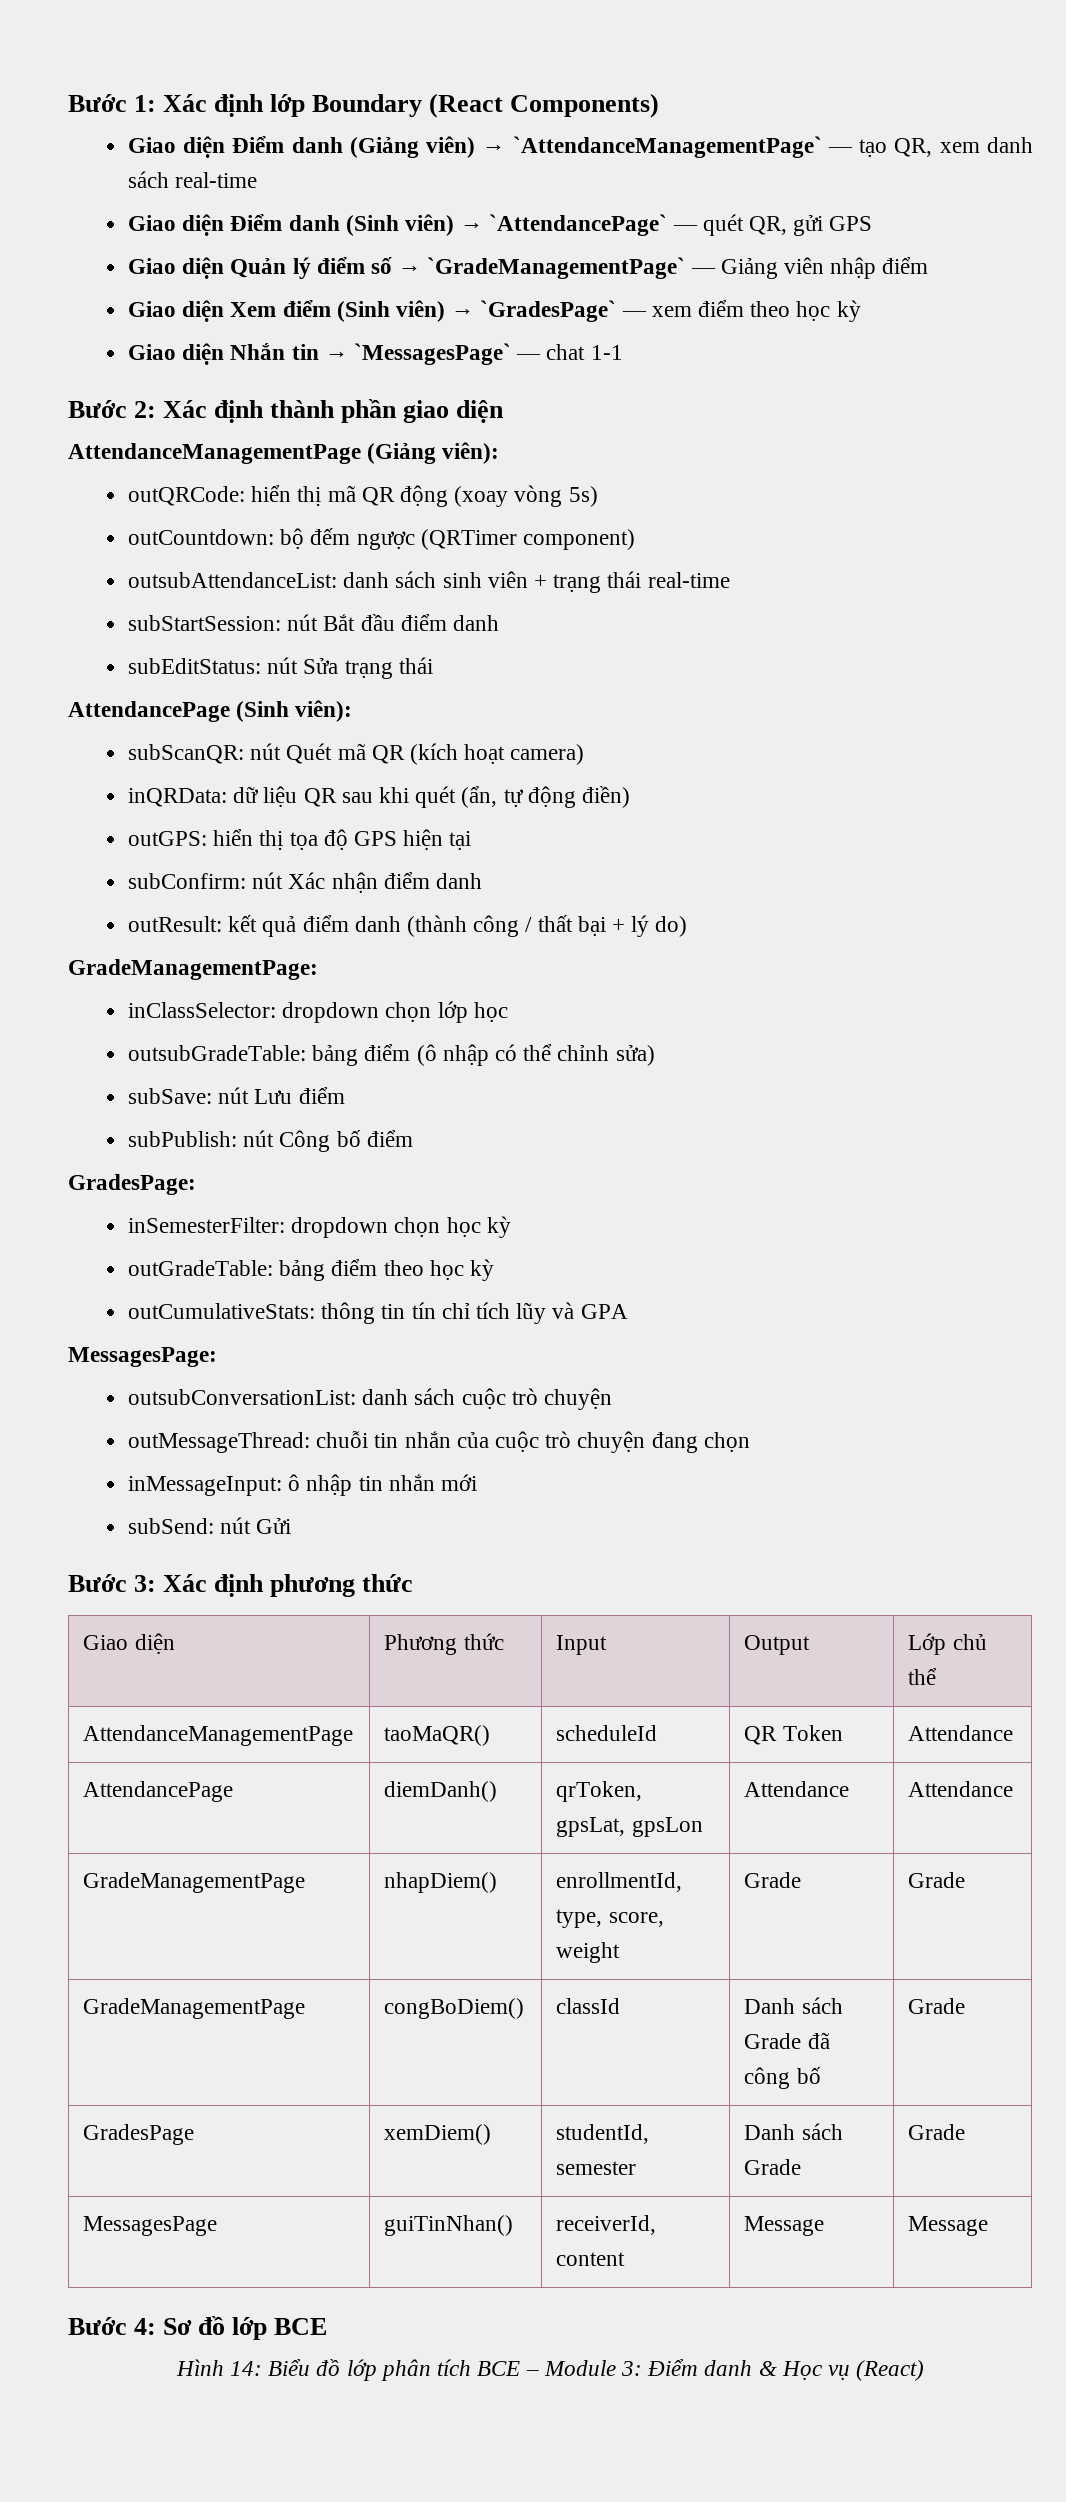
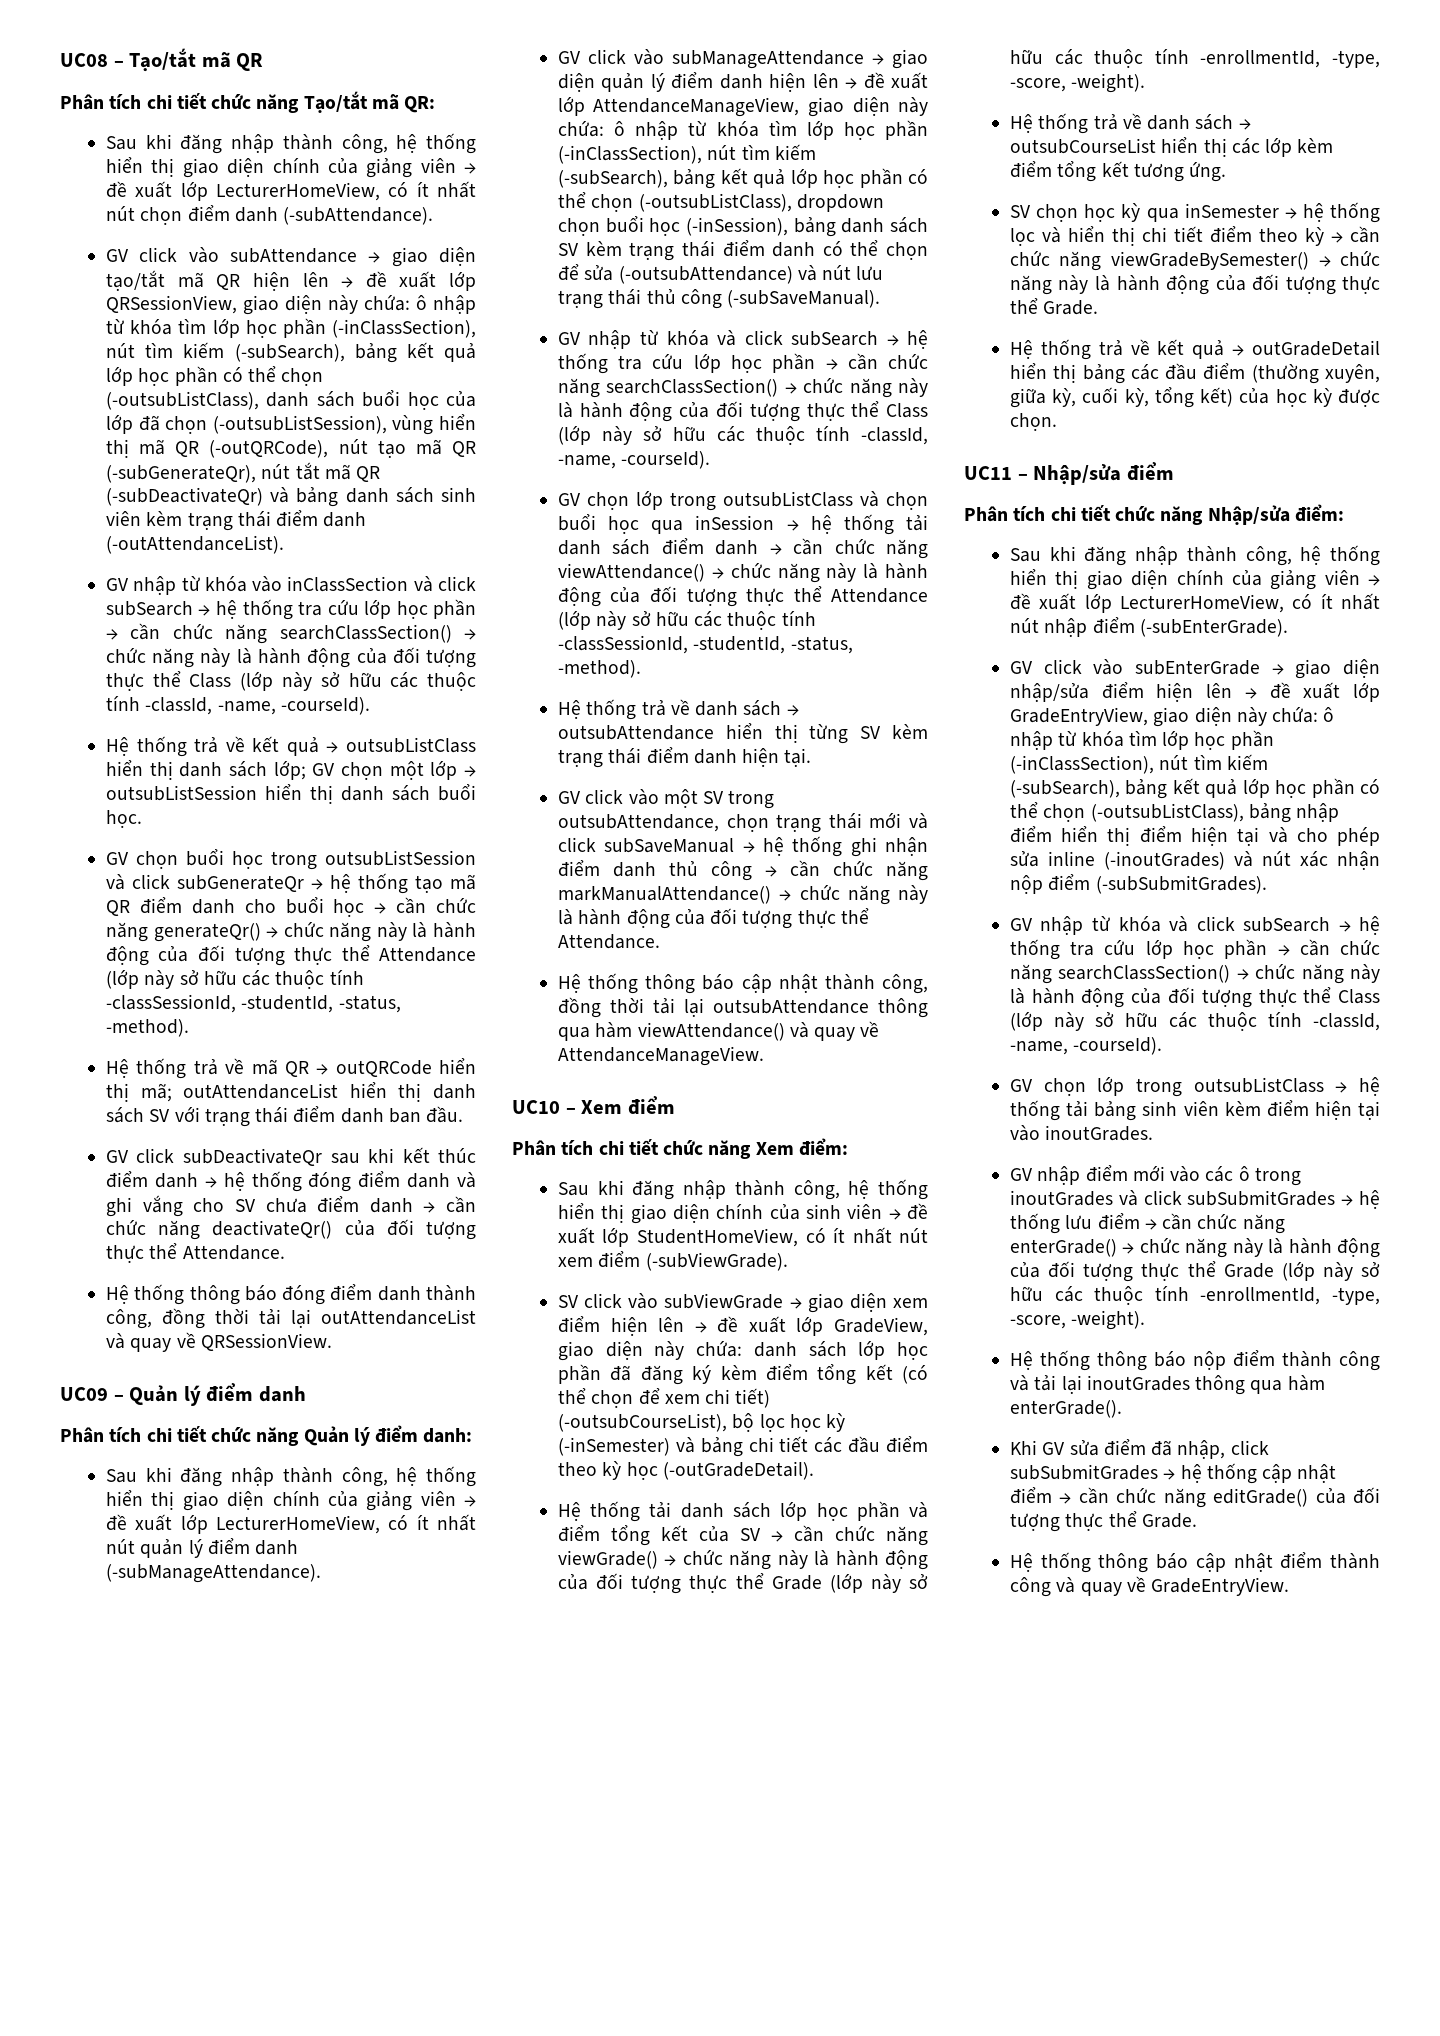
[68,93,660,118] [127,136,1033,158] [127,171,258,188] [127,214,873,236] [127,257,929,279] [127,300,861,322] [127,343,623,365] [68,399,505,423] [68,442,500,464] [127,485,598,507] [127,528,635,550] [127,572,337,588] Bước 1: Xác định lớp Boundary (React Components) // Giao diện Điểm danh (Giảng viên) → `AttendanceManagementPage` — tạo QR, xem danh sách real-time // Giao diện Điểm danh (Sinh viên) → `AttendancePage` — quét QR, gửi GPS // Giao diện Quản lý điểm số → `GradeManagementPage` — Giảng viên nhập điểm // Giao diện Xem điểm (Sinh viên) → `GradesPage` — xem điểm theo học kỳ // Giao diện Nhắn tin → `MessagesPage` — chat 1-1 // Bước 2: Xác định thành phần giao diện // AttendanceManagementPage (Giảng viên): // outQRCode: hiển thị mã QR động (xoay vòng 5s) // outCountdown: bộ đếm ngược (QRTimer component) // outsubAttendanceList: -> [60,48,264,72] [60,91,436,114] [105,133,476,154] [105,157,477,178] [105,181,476,201] [105,205,434,225] [105,247,476,267] [105,270,477,291] [105,295,477,315] [105,318,476,338] [105,342,476,363] [105,366,324,386] [105,390,477,410] [105,414,477,435] [105,439,476,458] [105,462,381,483] [105,487,339,507] UC08 – Tạo/tắt mã QR // Phân tích chi tiết chức năng Tạo/tắt mã QR: // Sau khi đăng nhập thành công, hệ thống hiển thị giao diện chính của giảng viên → đề xuất lớp LecturerHomeView, có ít nhất nút chọn điểm danh (-subAttendance). // GV click vào subAttendance → giao diện tạo/tắt mã QR hiện lên → đề xuất lớp QRSessionView, giao diện này chứa: ô nhập từ khóa tìm lớp học phần (-inClassSection), nút tìm kiếm (-subSearch), bảng kết quả lớp học phần có thể chọn (-outsubListClass), danh sách buổi học của lớp đã chọn (-outsubListSession), vùng hiển thị mã QR (-outQRCode), nút tạo mã QR (-subGenerateQr), nút tắt mã QR (-subDeactivateQr) và bảng
[533,571,730,593] [127,614,499,631] [127,657,433,679] [68,700,353,722] [127,743,585,765] [127,786,631,808] [127,829,472,850] [127,872,482,893] [127,915,688,937] [68,959,318,980] [127,1001,508,1023] [127,1044,655,1066] [127,1087,345,1104] [127,1130,413,1152] [68,1174,196,1195] [127,1216,511,1238] [127,1259,494,1281] [127,1302,628,1324] [68,1347,217,1367] [127,1388,612,1410] [127,1431,750,1453] [127,1474,477,1496] [127,1517,292,1534] [68,1574,414,1597] [83,1633,175,1654] [384,1633,504,1655] [556,1635,608,1655] [744,1635,811,1655] [908,1633,987,1655] [908,1668,938,1685] [83,1725,354,1746] [384,1725,491,1746] [556,1725,658,1741] [744,1725,843,1745] [908,1725,1014,1741] [83,1781,234,1802] [384,1781,498,1802] [556,1781,643,1802] [556,1817,703,1837] [744,1781,850,1797] [908,1781,1014,1797] [83,1872,306,1893] [384,1872,498,1893] [556,1872,683,1892] [556,1909,664,1928] [556,1942,621,1963] [744,1872,802,1888] [908,1872,966,1888] [83,1998,306,2019] [384,1998,525,2019] [556,1998,621,2014] [744,1997,843,2014] [744,2032,830,2049] [744,2067,821,2089] [908,1998,966,2014] [83,2124,195,2145] [384,2124,492,2145] [556,2124,650,2144] [556,2161,637,2175] [744,2123,843,2140] [744,2159,802,2175] [908,2124,966,2140] [83,2216,218,2236] [384,2215,514,2236] [556,2215,657,2235] [556,2252,626,2266] [744,2216,825,2236] [908,2216,989,2236] [68,2316,328,2340] [175,2359,925,2381] + trạng thái real-time // subStartSession: nút Bắt đầu điểm danh // subEditStatus: nút Sửa trạng thái // AttendancePage (Sinh viên): // subScanQR: nút Quét mã QR (kích hoạt camera) // inQRData: dữ liệu QR sau khi quét (ẩn, tự động điền) // outGPS: hiển thị tọa độ GPS hiện tại // subConfirm: nút Xác nhận điểm danh // outResult: kết quả điểm danh (thành công / thất bại + lý do) // GradeManagementPage: // inClassSelector: dropdown chọn lớp học // outsubGradeTable: bảng điểm (ô nhập có thể chỉnh sửa) // subSave: nút Lưu điểm // subPublish: nút Công bố điểm // GradesPage: // inSemesterFilter: dropdown chọn học kỳ // outGradeTable: bảng điểm theo học kỳ // outCumulativeStats: thông tin tín chỉ tích lũy và GPA // MessagesPage: // outsubConversationList: danh sách cuộc trò chuyện // outMessageThread: chuỗi tin nhắn của cuộc trò chuyện đang chọn // inMessageInput: ô nhập tin nhắn mới // subSend: nút Gửi // Bước 3: Xác định phương thức // Giao diện | Phương thức | Input | Output | Lớp chủ thể // AttendanceManagementPage | taoMaQR() | scheduleId | QR Token | Attendance // AttendancePage | diemDanh() | qrToken, gpsLat, gpsLon | Attendance | Attendance // GradeManagementPage | nhapDiem() | enrollmentId, type, score, weight | Grade | Grade // GradeManagementPage | congBoDiem() | classId | Danh sách Grade đã công bố | Grade // GradesPage | xemDiem() | studentId, semester | Danh sách Grade | Grade // MessagesPage | guiTinNhan() | receiverId, content | Message | Message // Bước 4: Sơ đồ lớp BCE // Hình 14: Biểu đồ lớp phân tích BCE – Module 3: Điểm danh & Học vụ (React) -> [146,510,367,531] [105,535,284,554] [105,576,476,595] [105,599,477,620] [105,623,477,644] [105,647,477,668] [105,671,477,691] [105,696,370,715] [105,736,477,757] [105,760,477,780] [105,784,476,804] [105,810,142,828] [105,849,476,870] [105,873,477,894] [105,897,477,917] [105,922,477,942] [105,945,477,966] [105,970,364,989] [105,994,401,1013] [105,1019,189,1037] [105,1058,477,1079] [105,1082,477,1102] [105,1106,464,1127] [105,1147,477,1166] [105,1171,477,1192] [105,1195,477,1217] [105,1219,476,1240] [105,1243,285,1263] [105,1284,477,1305] [105,1308,476,1329] [105,1332,332,1352] [60,1383,306,1406] [60,1425,473,1446] [105,1466,476,1487] [105,1490,477,1511] [105,1514,476,1534] [105,1538,299,1558] [105,1564,321,1583] [557,49,928,69] [557,72,928,92] [557,97,928,117] [557,120,928,140] [557,144,816,164] [557,168,928,189] [557,192,884,212] [557,216,928,237] [557,240,928,261] [557,264,884,284] [557,289,881,309] [557,330,928,349] [557,353,928,374] [557,378,929,398] [557,401,928,422] [557,426,928,445] [557,451,711,469] [557,491,928,511] [557,514,928,535] [557,538,928,559] [557,563,928,583] [557,586,928,607] [557,611,816,630] [557,635,853,654] [557,660,641,678] [557,699,799,720] [557,723,928,744] [557,747,812,768] [557,789,775,809] [557,813,928,833] [557,836,928,857] [557,860,929,881] [557,885,928,905] [557,908,869,929] [557,934,660,949] [557,973,928,994] [557,997,928,1018] [557,1021,880,1041] [557,1046,764,1066] [512,1096,675,1114] [512,1138,848,1159] [557,1179,928,1200] [557,1203,928,1224] [557,1227,928,1247] [557,1251,788,1271] [557,1293,928,1313] [557,1316,928,1336] [557,1341,928,1361] [557,1364,928,1385] [557,1388,771,1408] [557,1413,846,1432] [557,1436,928,1457] [557,1461,814,1480] [557,1501,929,1522] [557,1525,928,1546] [557,1550,928,1570] [557,1573,928,1594] [1009,49,1380,68] [1009,73,1146,93] [1009,113,1251,134] [1009,137,1334,157] [1009,161,1227,182] [1009,202,1380,223] [1009,226,1380,246] [1009,251,1380,271] [1009,274,1380,295] [1009,298,1099,315] [1009,339,1380,360] [1009,363,1380,384] [1009,387,1380,408] [1009,413,1057,431] [964,462,1174,485] [964,504,1344,526] [1009,545,1380,566] [1009,569,1380,590] [1009,593,1380,613] [1009,617,1288,637] [1009,659,1380,679] [1009,682,1380,702] [1009,707,1335,727] [1009,730,1274,750] [1009,754,1268,774] [1009,778,1380,799] [1009,802,1340,823] [1009,826,1380,846] [1009,851,1380,870] [1009,874,1267,894] [1009,916,1380,935] [1009,939,1380,960] [1009,964,1380,984] [1009,987,1380,1008] [1009,1012,1380,1031] [1009,1037,1163,1055] [1009,1077,1380,1097] [1009,1100,1380,1121] [1009,1125,1154,1141] [1009,1165,1301,1186] [1009,1190,1380,1209] [1009,1213,1285,1234] [1009,1238,1380,1258] [1009,1261,1380,1282] [1009,1286,1380,1305] [1009,1310,1146,1330] [1009,1350,1380,1371] [1009,1375,1325,1395] [1009,1400,1122,1418] [1009,1439,1269,1459] [1009,1463,1337,1484] [1009,1487,1380,1508] [1009,1511,1197,1532] [1009,1552,1380,1573] [1009,1576,1290,1597] kèm trạng thái điểm danh (-outAttendanceList). // GV nhập từ khóa vào inClassSection và click subSearch → hệ thống tra cứu lớp học phần → cần chức năng searchClassSection() → chức năng này là hành động của đối tượng thực thể Class (lớp này sở hữu các thuộc tính -classId, -name, -courseId). // Hệ thống trả về kết quả → outsubListClass hiển thị danh sách lớp; GV chọn một lớp → outsubListSession hiển thị danh sách buổi học. // GV chọn buổi học trong outsubListSession và click subGenerateQr → hệ thống tạo mã QR điểm danh cho buổi học → cần chức năng generateQr() → chức năng này là hành động của đối tượng thực thể Attendance (lớp này sở hữu các thuộc tính -classSessionId, -studentId, -status, -method). // Hệ thống trả về mã QR → outQRCode hiển thị mã; outAttendanceList hiển thị danh sách SV với trạng thái điểm danh ban đầu. // GV click subDeactivateQr sau khi kết thúc điểm danh → hệ thống đóng điểm danh và ghi vắng cho SV chưa điểm danh → cần chức năng deactivateQr() của đối tượng thực thể Attendance. // Hệ thống thông báo đóng điểm danh thành công, đồng thời tải lại outAttendanceList và quay về QRSessionView. // UC09 – Quản lý điểm danh // Phân tích chi tiết chức năng Quản lý điểm danh: // Sau khi đăng nhập thành công, hệ thống hiển thị giao diện chính của giảng viên → đề xuất lớp LecturerHomeView, có ít nhất nút quản lý điểm danh (-subManageAttendance). // GV click vào subManageAttendance → giao diện quản lý điểm danh hiện lên → đề xuất lớp AttendanceManageView, giao diện này chứa: ô nhập từ khóa tìm lớp học phần (-inClassSection), nút tìm kiếm (-subSearch), bảng kết quả lớp học phần có thể chọn (-outsubListClass), dropdown chọn buổi học (-inSession), bảng danh sách SV kèm trạng thái điểm danh có thể chọn để sửa (-outsubAttendance) và nút lưu trạng thái thủ công (-subSaveManual). // GV nhập từ khóa và click subSearch → hệ thống tra cứu lớp học phần → cần chức năng searchClassSection() → chức năng này là hành động của đối tượng thực thể Class (lớp này sở hữu các thuộc tính -classId, -name, -courseId). // GV chọn lớp trong outsubListClass và chọn buổi học qua inSession → hệ thống tải danh sách điểm danh → cần chức năng viewAttendance() → chức năng này là hành động của đối tượng thực thể Attendance (lớp này sở hữu các thuộc tính -classSessionId, -studentId, -status, -method). // Hệ thống trả về danh sách → outsubAttendance hiển thị từng SV kèm trạng thái điểm danh hiện tại. // GV click vào một SV trong outsubAttendance, chọn trạng thái mới và click subSaveManual → hệ thống ghi nhận điểm danh thủ công → cần chức năng markManualAttendance() → chức năng này là hành động của đối tượng thực thể Attendance. // Hệ thống thông báo cập nhật thành công, đồng thời tải lại outsubAttendance thông qua hàm viewAttendance() và quay về AttendanceManageView. // UC10 – Xem điểm // Phân tích chi tiết chức năng Xem điểm: // Sau khi đăng nhập thành công, hệ thống hiển thị giao diện chính của sinh viên → đề xuất lớp StudentHomeView, có ít nhất nút xem điểm (-subViewGrade). // SV click vào subViewGrade → giao diện xem điểm hiện lên → đề xuất lớp GradeView, giao diện này chứa: danh sách lớp học phần đã đăng ký kèm điểm tổng kết (có thể chọn để xem chi tiết) (-outsubCourseList), bộ lọc học kỳ (-inSemester) và bảng chi tiết các đầu điểm theo kỳ học (-outGradeDetail). // Hệ thống tải danh sách lớp học phần và điểm tổng kết của SV → cần chức năng viewGrade() → chức năng này là hành động của đối tượng thực thể Grade (lớp này sở hữu các thuộc tính -enrollmentId, -type, -score, -weight). // Hệ thống trả về danh sách → outsubCourseList hiển thị các lớp kèm điểm tổng kết tương ứng. // SV chọn học kỳ qua inSemester → hệ thống lọc và hiển thị chi tiết điểm theo kỳ → cần chức năng viewGradeBySemester() → chức năng này là hành động của đối tượng thực thể Grade. // Hệ thống trả về kết quả → outGradeDetail hiển thị bảng các đầu điểm (thường xuyên, giữa kỳ, cuối kỳ, tổng kết) của học kỳ được chọn. // UC11 – Nhập/sửa điểm // Phân tích chi tiết chức năng Nhập/sửa điểm: // Sau khi đăng nhập thành công, hệ thống hiển thị giao diện chính của giảng viên → đề xuất lớp LecturerHomeView, có ít nhất nút nhập điểm (-subEnterGrade). // GV click vào subEnterGrade → giao diện nhập/sửa điểm hiện lên → đề xuất lớp GradeEntryView, giao diện này chứa: ô nhập từ khóa tìm lớp học phần (-inClassSection), nút tìm kiếm (-subSearch), bảng kết quả lớp học phần có thể chọn (-outsubListClass), bảng nhập điểm hiển thị điểm hiện tại và cho phép sửa inline (-inoutGrades) và nút xác nhận nộp điểm (-subSubmitGrades). // GV nhập từ khóa và click subSearch → hệ thống tra cứu lớp học phần → cần chức năng searchClassSection() → chức năng này là hành động của đối tượng thực thể Class (lớp này sở hữu các thuộc tính -classId, -name, -courseId). // GV chọn lớp trong outsubListClass → hệ thống tải bảng sinh viên kèm điểm hiện tại vào inoutGrades. // GV nhập điểm mới vào các ô trong inoutGrades và click subSubmitGrades → hệ thống lưu điểm → cần chức năng enterGrade() → chức năng này là hành động của đối tượng thực thể Grade (lớp này sở hữu các thuộc tính -enrollmentId, -type, -score, -weight). // Hệ thống thông báo nộp điểm thành công và tải lại inoutGrades thông qua hàm enterGrade(). // Khi GV sửa điểm đã nhập, click subSubmitGrades → hệ thống cập nhật điểm → cần chức năng editGrade() của đối tượng thực thể Grade. // Hệ thống thông báo cập nhật điểm thành công và quay về GradeEntryView.

